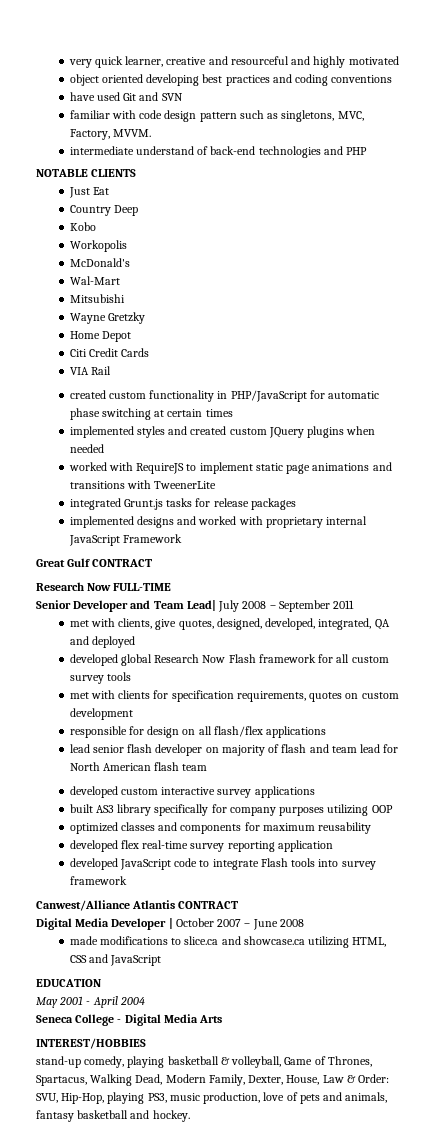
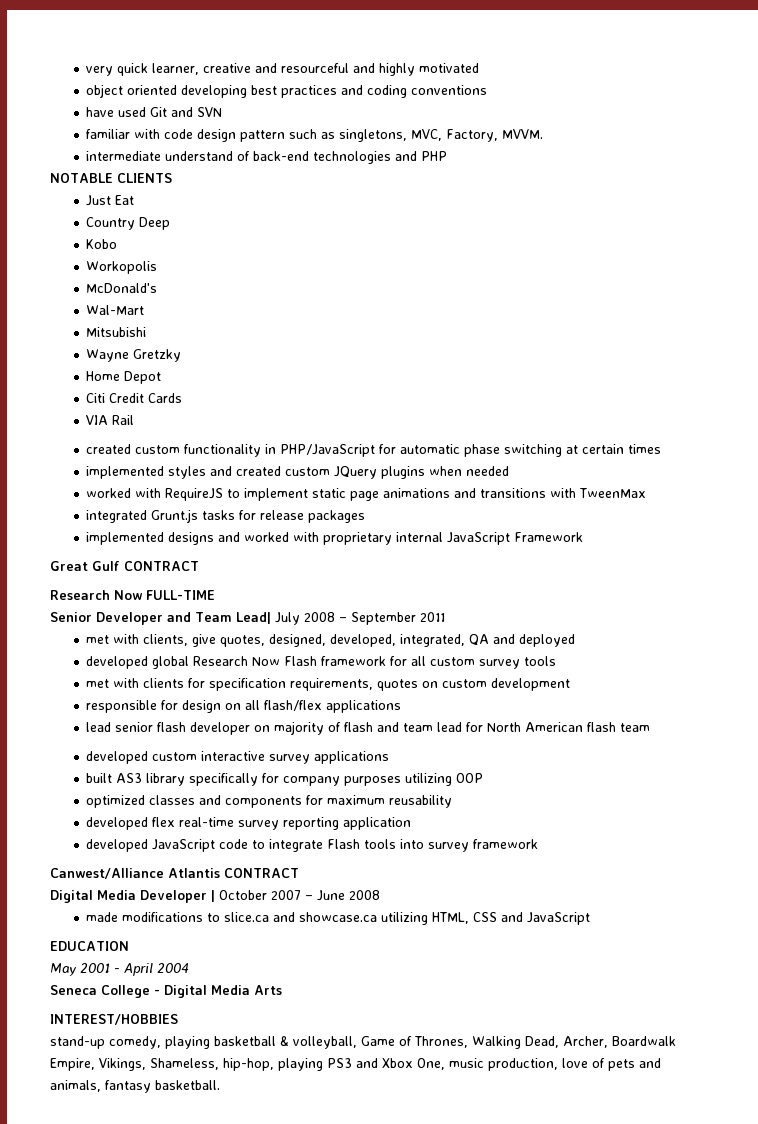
[154,481,217,489] TweenerLite -> [579,488,647,498] TweenMax
[36,1075,87,1086] Spartacus, -> (468, 1042) none
[165,1074,390,1086] [36,1092,167,1104] Modern Family, Dexter, House, Law & Order: SVU, Hip-Hop, playing PS3, -> [563,1036,676,1048] [50,1058,445,1071] Archer, Boardwalk Empire, Vikings, Shameless, hip-hop, playing PS3 and Xbox One,
[77,1110,190,1122] basketball and hockey. -> [155,1080,220,1090] basketball.

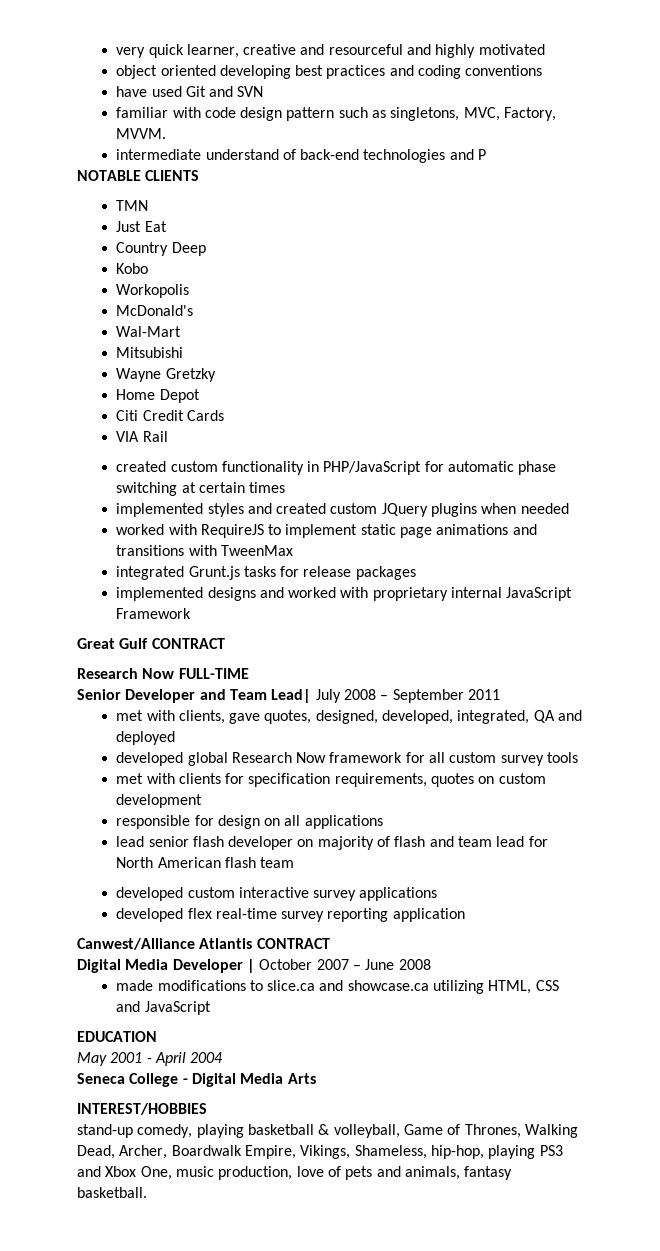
[421,151,448,161] PHP -> [478,149,487,160] P
(172, 178) none -> [116,200,149,211] // TMN
[192,634,217,647] give -> [229,713,261,724] gave
[284,656,318,666] Flash -> (327, 757) none
[264,700,323,711] flash/flex -> (301, 820) none
[86,773,484,786] [86,795,453,808] // built AS3 library specifically for company purposes utilizing OOP // optimized classes and components for maximum reusability -> (438, 894) none
[86,839,539,852] // developed JavaScript code to integrate Flash tools into survey framework -> (465, 915) none

